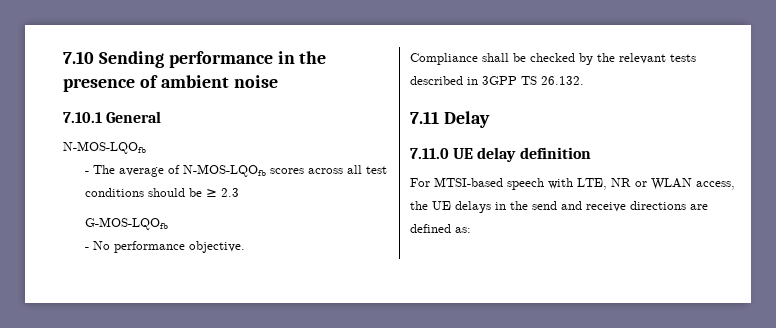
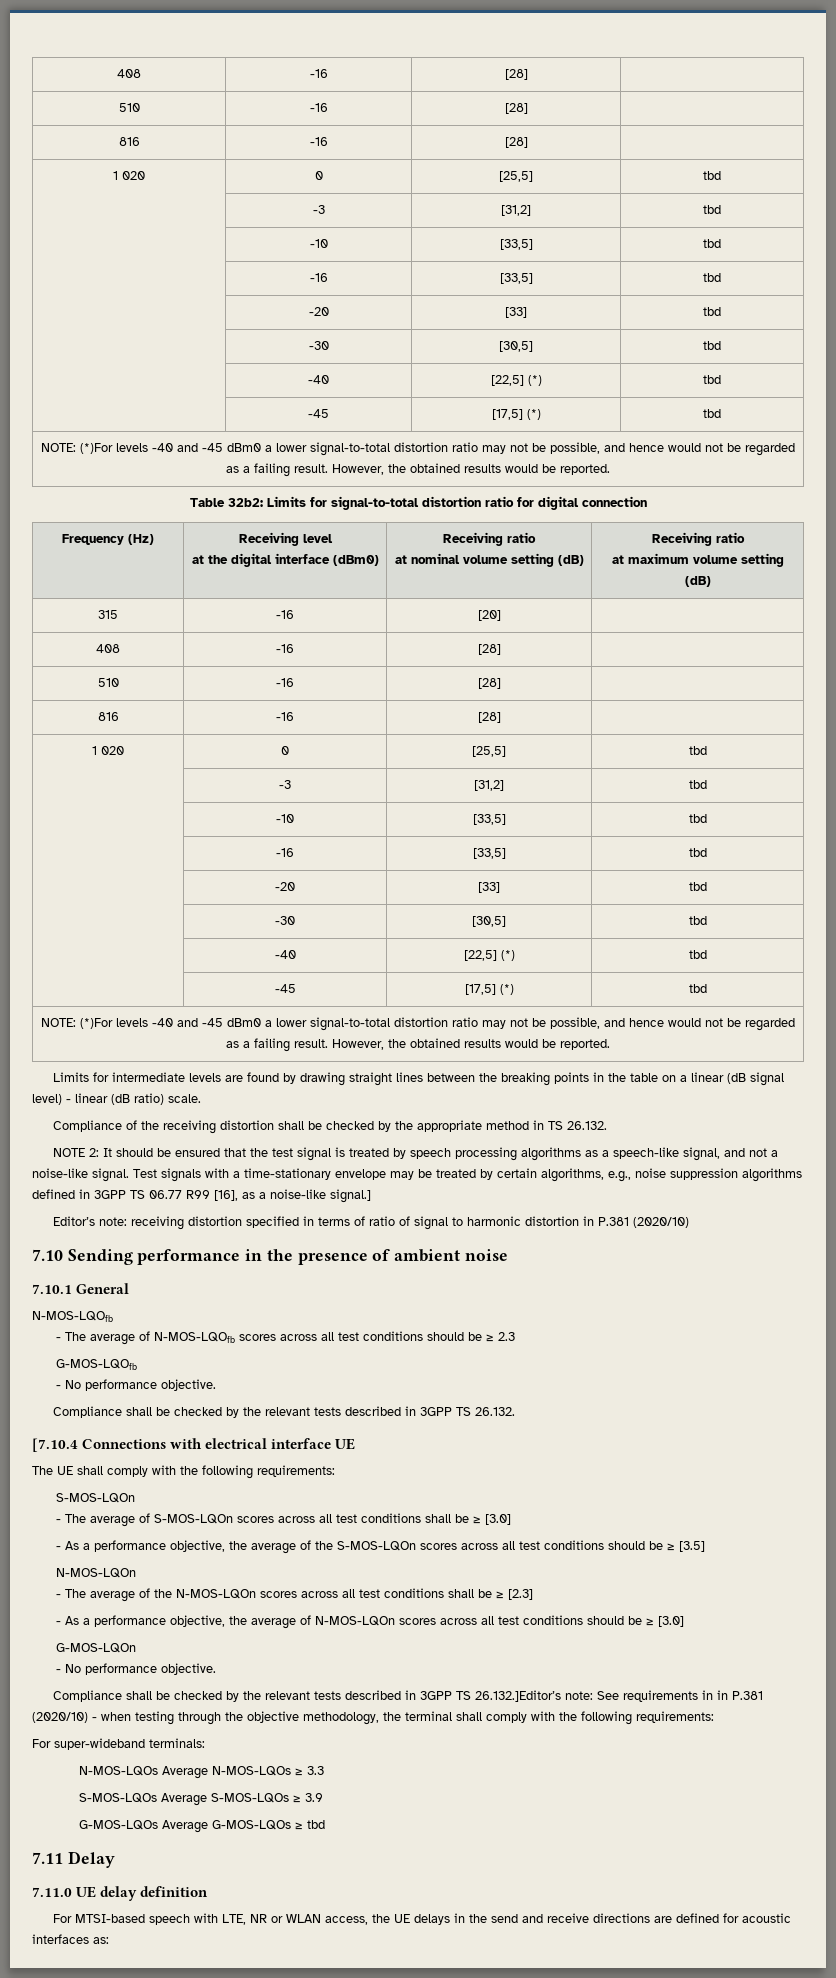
(63, 57) none -> [117,69,141,78] [309,69,328,78] [504,69,528,80] [118,103,140,112] [309,103,328,112] [504,103,528,114] [118,137,140,146] [309,137,328,146] [504,137,528,148] [113,171,145,180] [314,171,323,180] [499,171,533,182] [703,171,721,180] [312,205,325,214] [501,205,531,216] [703,205,721,214] [309,239,328,248] [499,239,533,250] [703,239,721,248] [309,273,328,282] [499,273,533,284] [703,273,721,282] [308,307,329,316] [505,307,527,318] [703,307,721,316] [308,341,329,350] [499,341,533,352] [703,341,721,350] [308,375,329,384] [490,375,542,386] [703,375,721,384] [308,409,329,418] [491,409,541,420] [703,409,721,418] [41,442,795,456] [226,463,610,477] [189,496,647,510] [62,534,154,545] [238,532,333,546] [191,553,379,567] [443,532,536,546] [394,553,584,567] [651,532,745,546] [611,553,784,567] [684,576,711,587] [98,610,118,619] [276,610,294,619] [477,610,501,621] [96,644,120,653] [276,644,294,653] [477,644,501,655] [97,678,119,687] [276,678,294,687] [477,678,501,689] [97,712,119,721] [276,712,294,721] [477,712,501,723] [92,746,124,755] [281,746,289,755] [472,746,506,757] [688,746,707,755] [279,780,291,789] [474,780,504,791] [688,780,707,789] [276,814,294,823] [472,814,506,825] [688,814,707,823] [276,848,294,857] [472,848,506,859] [688,848,707,857] [275,882,295,891] [478,882,500,893] [688,882,707,891] [275,916,295,925] [472,916,506,927] [688,916,707,925] [274,950,296,959] [463,950,515,961] [688,950,707,959] [274,984,296,993] [464,984,514,995] [688,984,707,993] [41,1017,795,1031] [226,1038,610,1052] [52,1072,784,1086] [32,1093,201,1105] [52,1120,607,1134] [52,1147,778,1161] [32,1168,802,1182] [32,1189,371,1203] [52,1216,689,1230] 408 | -16 | [28] | // 510 | -16 | [28] | // 816 | -16 | [28] | // 1 020 | 0 | [25,5] | tbd // | -3 | [31,2] | tbd // | -10 | [33,5] | tbd // | -16 | [33,5] | tbd // | -20 | [33] | tbd // | -30 | [30,5] | tbd // | -40 | [22,5] (*) | tbd // | -45 | [17,5] (*) | tbd // NOTE: (*)For levels -40 and -45 dBm0 a lower signal-to-total distortion ratio may not be possible, and hence would not be regarded as a failing result. However, the obtained results would be reported. // Table 32b2: Limits for signal-to-total distortion ratio for digital connection // Frequency (Hz) | Receiving level // at the digital interface (dBm0) | Receiving ratio // at nominal volume setting (dB) | Receiving ratio // at maximum volume setting (dB) // 315 | -16 | [20] | // 408 | -16 | [28] | // 510 | -16 | [28] | // 816 | -16 | [28] | // 1 020 | 0 | [25,5] | tbd // | -3 | [31,2] | tbd // | -10 | [33,5] | tbd // | -16 | [33,5] | tbd // | -20 | [33] | tbd // | -30 | [30,5] | tbd // | -40 | [22,5] (*) | tbd // | -45 | [17,5] (*) | tbd // NOTE: (*)For levels -40 and -45 dBm0 a lower signal-to-total distortion ratio may not be possible, and hence would not be regarded as a failing result. However, the obtained results would be reported. // Limits for intermediate levels are found by drawing straight lines between the breaking points in the table on a linear (dB signal level) - linear (dB ratio) scale. // Compliance of the receiving distortion shall be checked by the appropriate method in TS 26.132. // NOTE 2: It should be ensured that the test signal is treated by speech processing algorithms as a speech-like signal, and not a noise-like signal. Test signals with a time-stationary envelope may be treated by certain algorithms, e.g., noise suppression algorithms defined in 3GPP TS 06.77 R99 [16], as a noise-like signal.] // Editor’s note: receiving distortion specified in terms of ratio of signal to harmonic distortion in P.381 (2020/10) //
(584, 80) none -> [32,1438,356,1452] [32,1465,335,1479] [55,1493,135,1503] [55,1513,511,1527] [55,1540,705,1554] [55,1568,136,1578] [55,1588,533,1602] [55,1615,684,1629] [55,1643,136,1653] [55,1663,216,1675] [52,1690,763,1702] [32,1711,714,1725] [32,1738,205,1750] [79,1766,325,1779] [79,1793,324,1806] [79,1820,326,1833] // [7.10.4 Connections with electrical interface UE // The UE shall comply with the following requirements: // S-MOS-LQOn // - The average of S-MOS-LQOn scores across all test conditions shall be ≥ [3.0] // - As a performance objective, the average of the S-MOS-LQOn scores across all test conditions should be ≥ [3.5] // N-MOS-LQOn // - The average of the N-MOS-LQOn scores across all test conditions shall be ≥ [2.3] // - As a performance objective, the average of N-MOS-LQOn scores across all test conditions should be ≥ [3.0] // G-MOS-LQOn // - No performance objective. // Compliance shall be checked by the relevant tests described in 3GPP TS 26.132.]Editor’s note: See requirements in in P.381 (2020/10) - when testing through the objective methodology, the terminal shall comply with the following requirements: // For super-wideband terminals: // N-MOS-LQOs Average N-MOS-LQOs ≥ 3.3 // S-MOS-LQOs Average S-MOS-LQOs ≥ 3.9 // G-MOS-LQOs Average G-MOS-LQOs ≥ tbd
(451, 228) none -> [722,1913,791,1923] [32,1934,89,1944] for acoustic interfaces

